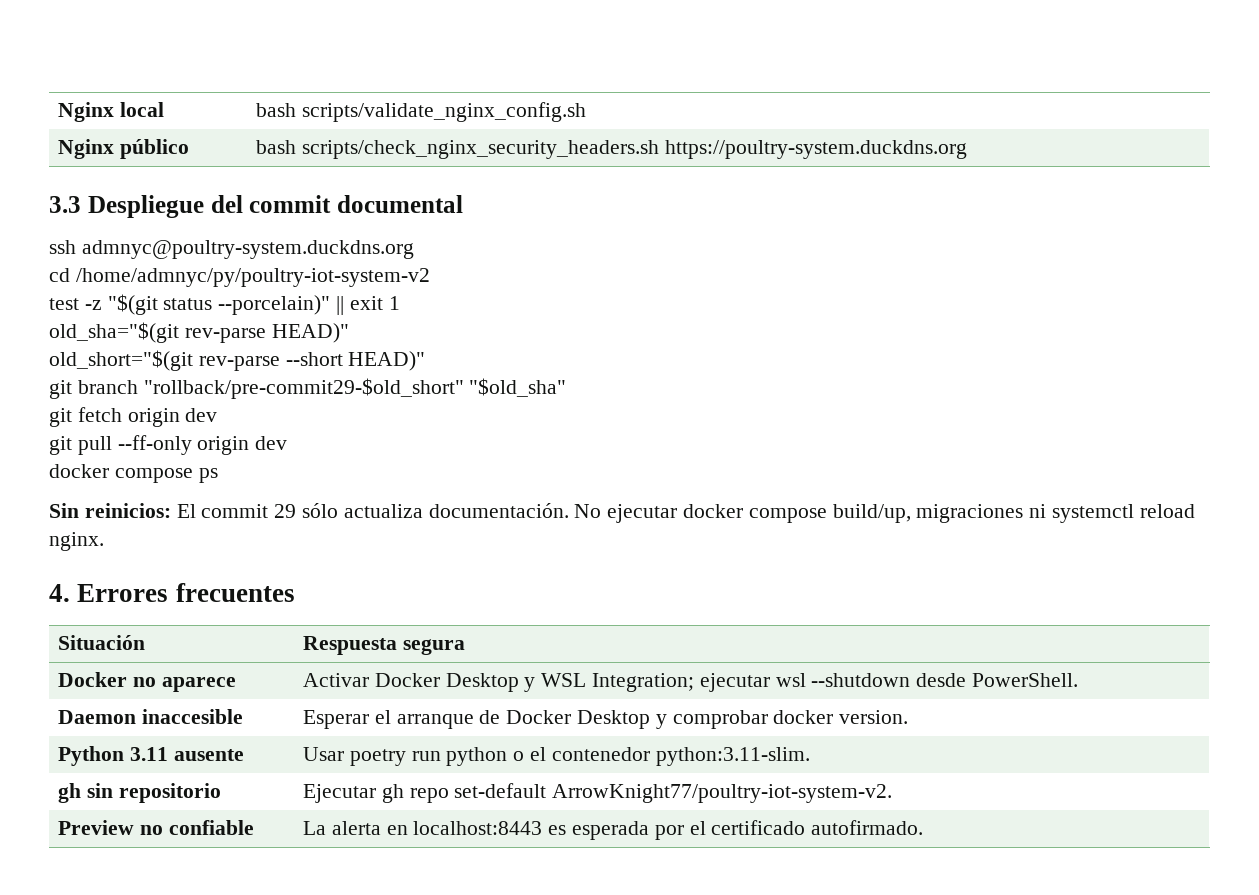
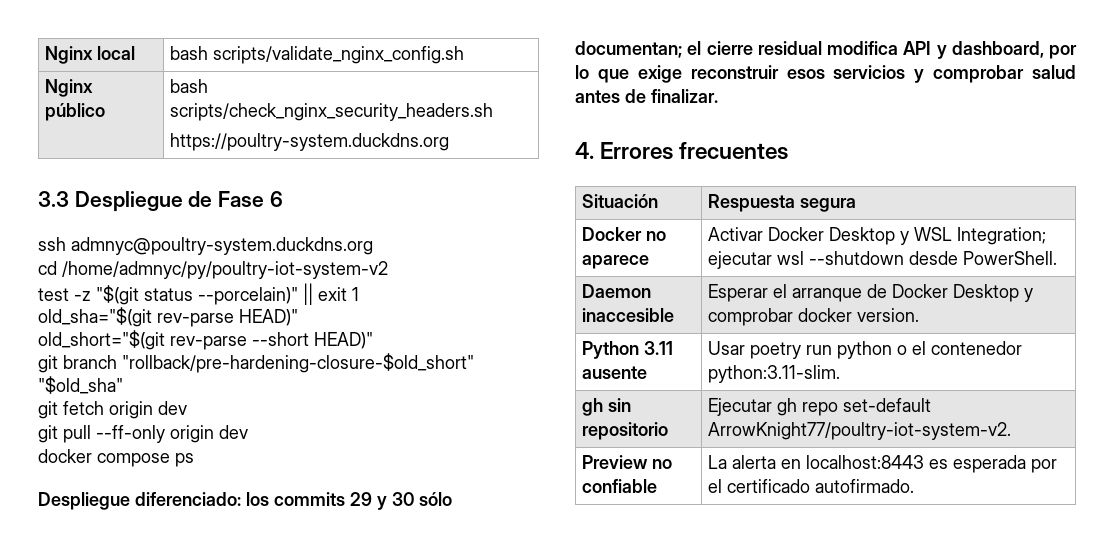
(659, 149) none -> (494, 112) //
[210,195,463,213] del commit documental -> [188,191,283,207] de Fase 6
[143,378,464,399] "rollback/pre-commit29-$old_short" -> [122,353,474,373] "rollback/pre-hardening-closure-$old_short"
[49,503,1195,523] [49,532,104,551] Sin reinicios: El commit 29 sólo actualiza documentación. No ejecutar docker compose build/up, migraciones ni systemctl reload nginx. -> [38,492,452,510] [575,41,1077,59] [575,65,1076,83] [575,89,718,103] Despliegue diferenciado: los commits 29 y 30 sólo documentan; el cierre residual modifica API y dashboard, por lo que exige reconstruir esos servicios y comprobar salud antes de finalizar.

